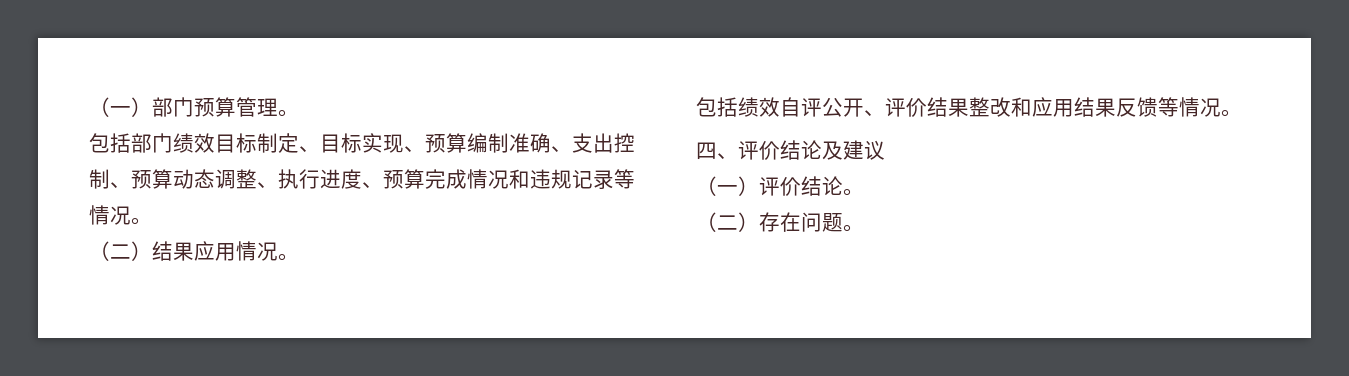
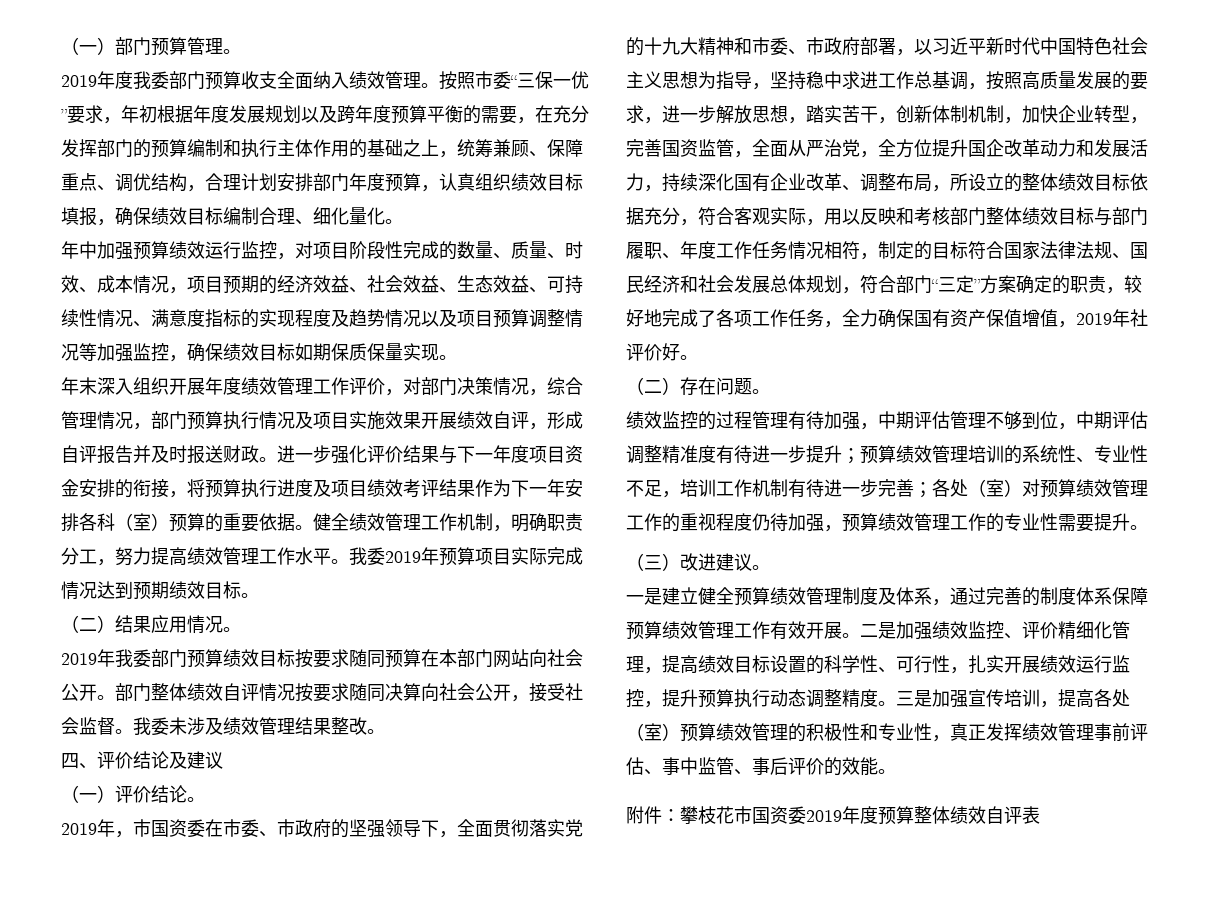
[89,133,635,153] [89,169,635,189] [89,205,131,225] 包括部门绩效目标制定、目标实现、预算编制准确、支出控制、预算动态调整、执行进度、预算完成情况和违规记录等情况 -> [61,71,589,90] [61,105,589,124] [61,139,583,158] [61,173,583,192] [61,207,403,226] [61,241,583,260] [61,275,583,294] [61,309,583,328] [61,343,457,362] [61,377,583,396] [61,411,583,430] [61,445,583,464] [61,479,583,498] [61,513,583,532] [61,547,583,566] [61,581,241,600] 2019年度我委部门预算收支全面纳入绩效管理。按照市委“三保一优”要求，年初根据年度发展规划以及跨年度预算平衡的需要，在充分发挥部门的预算编制和执行主体作用的基础之上，统筹兼顾、保障重点、调优结构，合理计划安排部门年度预算，认真组织绩效目标填报，确保绩效目标编制合理、细化量化。 // 年中加强预算绩效运行监控，对项目阶段性完成的数量、质量、时效、成本情况，项目预期的经济效益、社会效益、生态效益、可持续性情况、满意度指标的实现程度及趋势情况以及项目预算调整情况等加强监控，确保绩效目标如期保质保量实现。 // 年末深入组织开展年度绩效管理工作评价，对部门决策情况，综合管理情况，部门预算执行情况及项目实施效果开展绩效自评，形成自评报告并及时报送财政。进一步强化评价结果与下一年度项目资金安排的衔接，将预算执行进度及项目绩效考评结果作为下一年安排各科（室）预算的重要依据。健全绩效管理工作机制，明确职责分工，努力提高绩效管理工作水平。我委2019年预算项目实际完成情况达到预期绩效目标
[696,97,1221,117] 包括绩效自评公开、评价结果整改和应用结果反馈等情况 -> [61,649,583,668] [61,683,583,702] [61,717,367,735] 2019年我委部门预算绩效目标按要求随同预算在本部门网站向社会公开。部门整体绩效自评情况按要求随同决算向社会公开，接受社会监督。我委未涉及绩效管理结果整改
[696,212,864,232] （二）存在问题。 -> [61,819,583,838] [626,37,1148,56] [626,71,1148,90] [626,105,1148,124] [626,139,1148,158] [626,173,1148,192] [626,207,1148,226] [626,241,1148,260] [626,275,1142,294] [626,309,1148,328] [626,343,698,361] [626,377,770,395] [626,411,1148,430] [626,445,1148,464] [626,479,1148,498] [626,513,1148,532] [626,553,770,571] [626,587,1148,606] [626,621,1130,640] [626,655,1130,674] [626,689,1130,708] [626,723,1148,742] [626,757,896,776] [626,806,1040,825] 2019年，市国资委在市委、市政府的坚强领导下，全面贯彻落实党的十九大精神和市委、市政府部署，以习近平新时代中国特色社会主义思想为指导，坚持稳中求进工作总基调，按照高质量发展的要求，进一步解放思想，踏实苦干，创新体制机制，加快企业转型，完善国资监管，全面从严治党，全方位提升国企改革动力和发展活力，持续深化国有企业改革、调整布局，所设立的整体绩效目标依据充分，符合客观实际，用以反映和考核部门整体绩效目标与部门履职、年度工作任务情况相符，制定的目标符合国家法律法规、国民经济和社会发展总体规划，符合部门“三定”方案确定的职责，较好地完成了各项工作任务，全力确保国有资产保值增值，2019年社评价好。 // （二）存在问题。 // 绩效监控的过程管理有待加强，中期评估管理不够到位，中期评估调整精准度有待进一步提升；预算绩效管理培训的系统性、专业性不足，培训工作机制有待进一步完善；各处（室）对预算绩效管理工作的重视程度仍待加强，预算绩效管理工作的专业性需要提升。 // （三）改进建议。 // 一是建立健全预算绩效管理制度及体系，通过完善的制度体系保障预算绩效管理工作有效开展。二是加强绩效监控、评价精细化管理，提高绩效目标设置的科学性、可行性，扎实开展绩效运行监控，提升预算执行动态调整精度。三是加强宣传培训，提高各处（室）预算绩效管理的积极性和专业性，真正发挥绩效管理事前评估、事中监管、事后评价的效能。 // 附件：攀枝花市国资委2019年度预算整体绩效自评表

